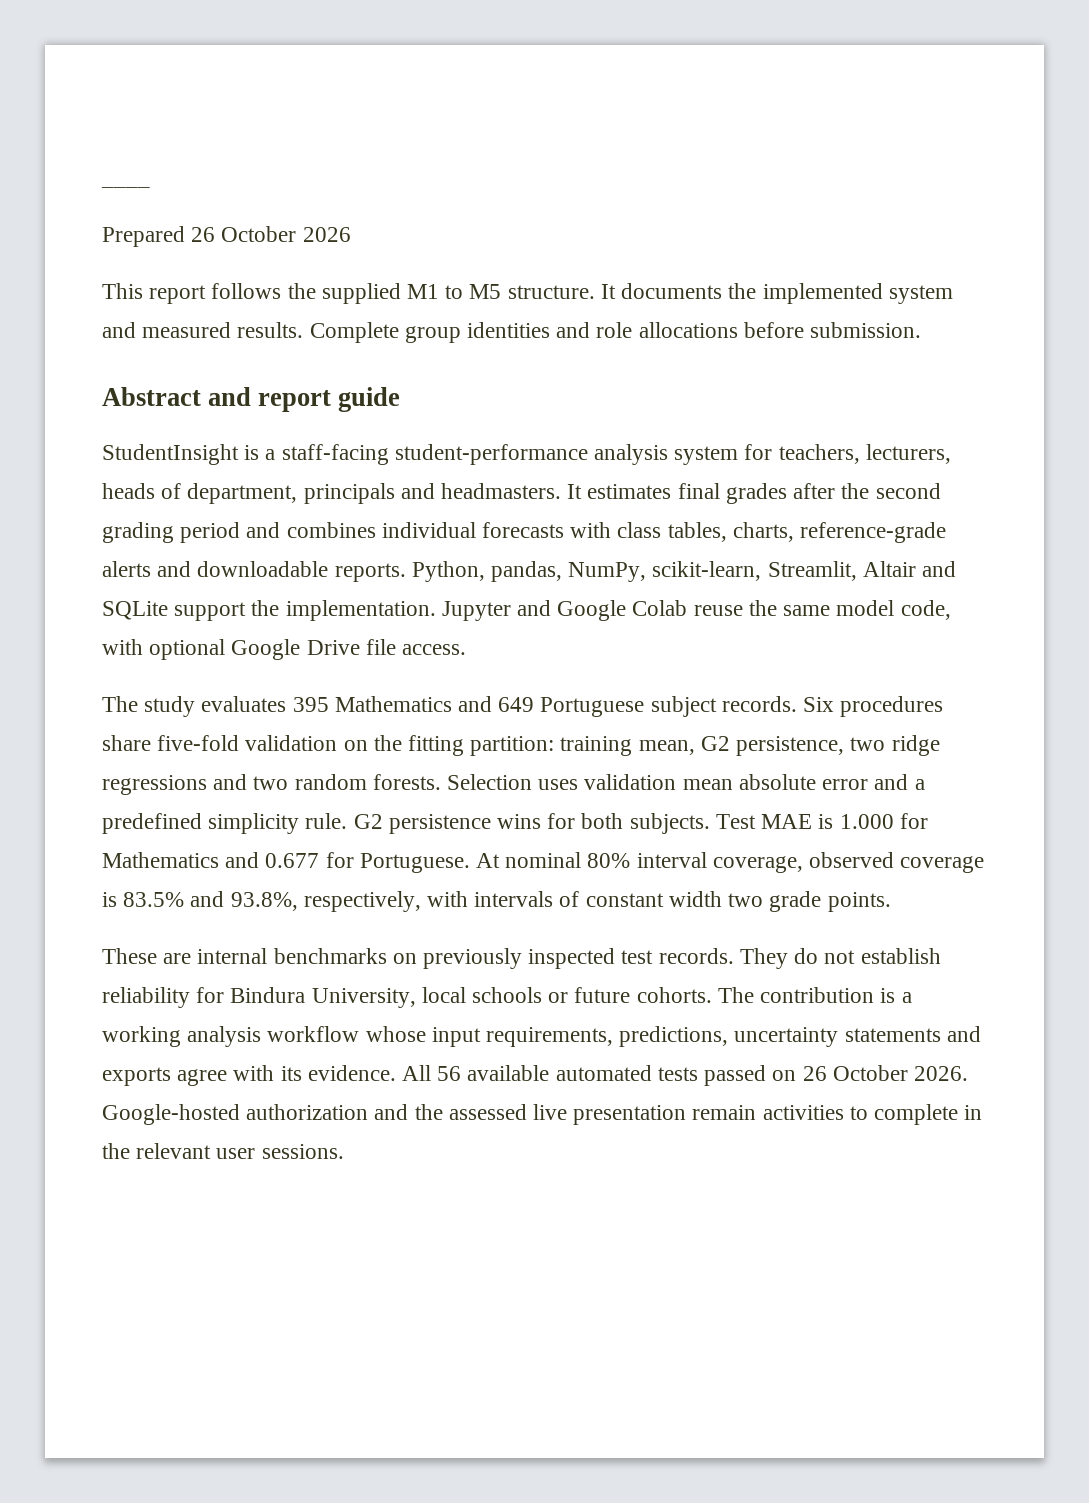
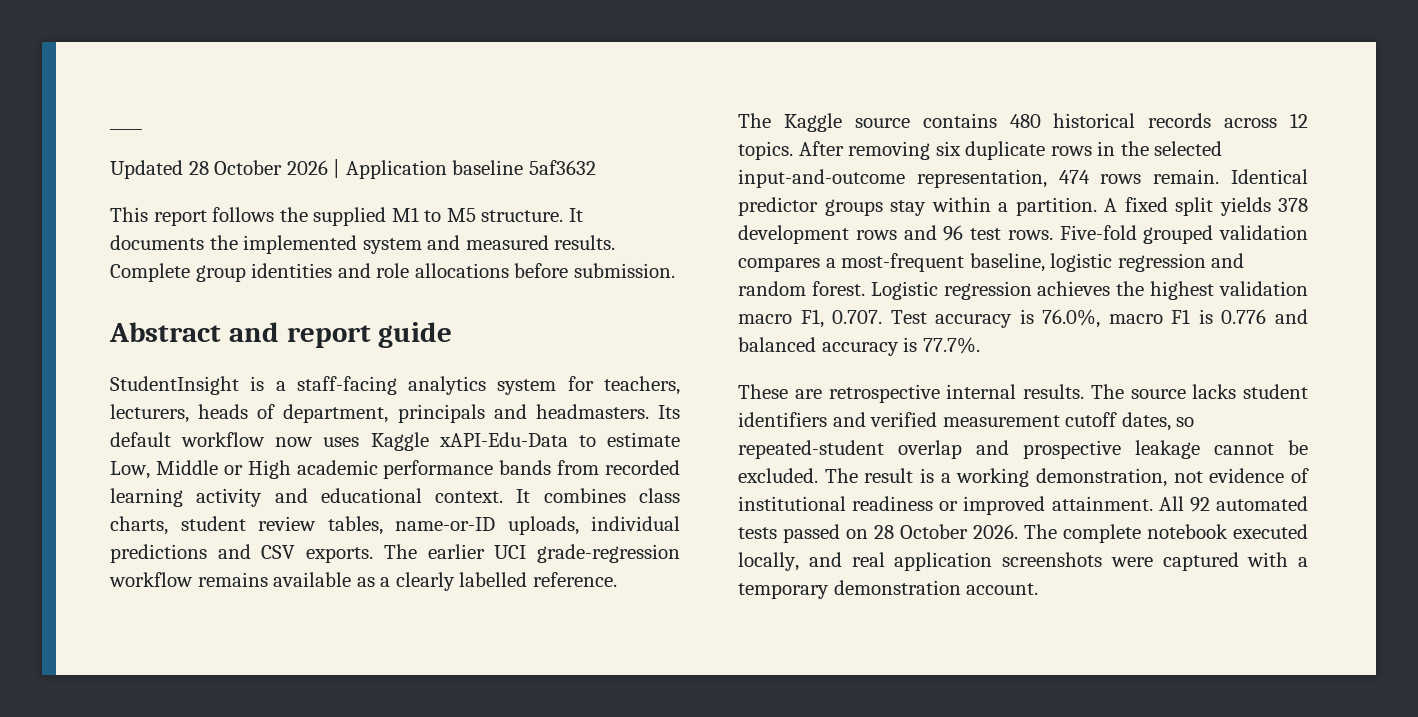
[102,226,216,247] Prepared 26 -> [110,160,209,179] Updated 28
(351, 234) none -> [333,159,596,179] | Application baseline 5af3632
[394,444,669,465] student-performance analysis -> [408,376,487,395] analytics
[567,483,941,504] [102,522,947,543] [102,561,957,582] [102,600,951,621] [102,639,467,660] [102,696,944,717] [102,735,940,756] [102,774,925,795] [102,813,928,834] [102,852,985,873] [102,891,891,912] [102,948,941,969] [102,987,912,1008] [102,1026,981,1047] [102,1065,550,1086] It estimates final grades after the second grading period and combines individual forecasts with class tables, charts, reference-grade alerts and downloadable reports. Python, pandas, NumPy, scikit-learn, Streamlit, Altair and SQLite support the implementation. Jupyter and Google Colab reuse the same model code, with optional Google Drive file access. // The study evaluates 395 Mathematics and 649 Portuguese subject records. Six procedures share five-fold validation on the fitting partition: training mean, G2 persistence, two ridge regressions and two random forests. Selection uses validation mean absolute error and a predefined simplicity rule. G2 persistence wins for both subjects. Test MAE is 1.000 for Mathematics and 0.677 for Portuguese. At nominal 80% interval coverage, observed coverage is 83.5% and 93.8%, respectively, with intervals of constant width two grade points. // These are internal benchmarks on previously inspected test records. They do not establish reliability for Bindura University, local schools or future cohorts. The contribution is a working analysis workflow whose input requirements, predictions, uncertainty statements and exports agree with its evidence. All 56 available -> [658,405,680,419] [110,432,680,451] [110,460,680,479] [110,488,680,507] [110,516,680,535] [110,544,680,563] [109,572,617,591] [738,113,1308,132] [738,141,1223,160] [738,169,1308,188] [738,197,1308,216] [738,225,1308,244] [738,253,1245,272] [738,281,1308,300] [738,309,1308,328] [738,337,980,356] [738,384,1308,403] [738,412,1195,431] [738,440,1308,459] [738,468,1309,487] [738,496,1210,515] Its default workflow now uses Kaggle xAPI-Edu-Data to estimate Low, Middle or High academic performance bands from recorded learning activity and educational context. It combines class charts, student review tables, name-or-ID uploads, individual predictions and CSV exports. The earlier UCI grade-regression workflow remains available as a clearly labelled reference. // The Kaggle source contains 480 historical records across 12 topics. After removing six duplicate rows in the selected input-and-outcome representation, 474 rows remain. Identical predictor groups stay within a partition. A fixed split yields 378 development rows and 96 test rows. Five-fold grouped validation compares a most-frequent baseline, logistic regression and random forest. Logistic regression achieves the highest validation macro F1, 0.707. Test accuracy is 76.0%, macro F1 is 0.776 and balanced accuracy is 77.7%. // These are retrospective internal results. The source lacks student identifiers and verified measurement cutoff dates, so repeated-student overlap and prospective leakage cannot be excluded. The result is a working demonstration, not evidence of institutional readiness or improved attainment. All 92
[802,1066,827,1081] 26 -> [874,525,894,539] 28
[102,1104,983,1125] [102,1143,344,1159] Google-hosted authorization and the assessed live presentation remain activities to complete in the relevant user sessions. -> [1024,524,1308,543] [738,552,1308,571] [738,580,1039,599] The complete notebook executed locally, and real application screenshots were captured with a temporary demonstration account.

